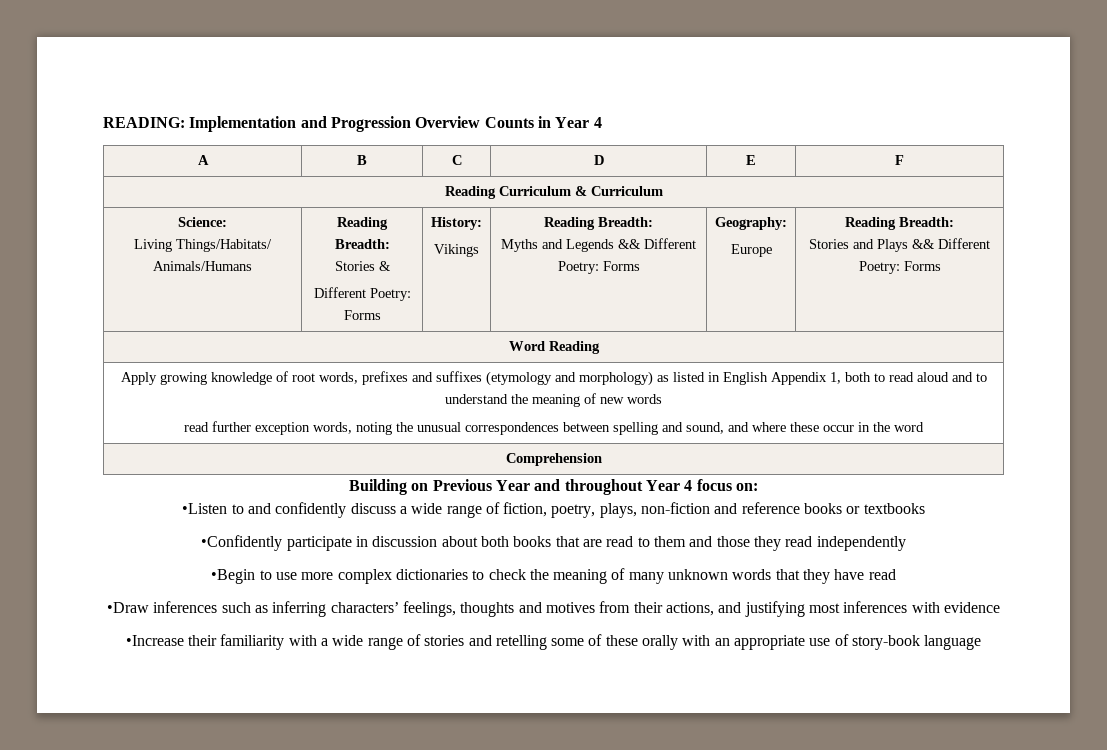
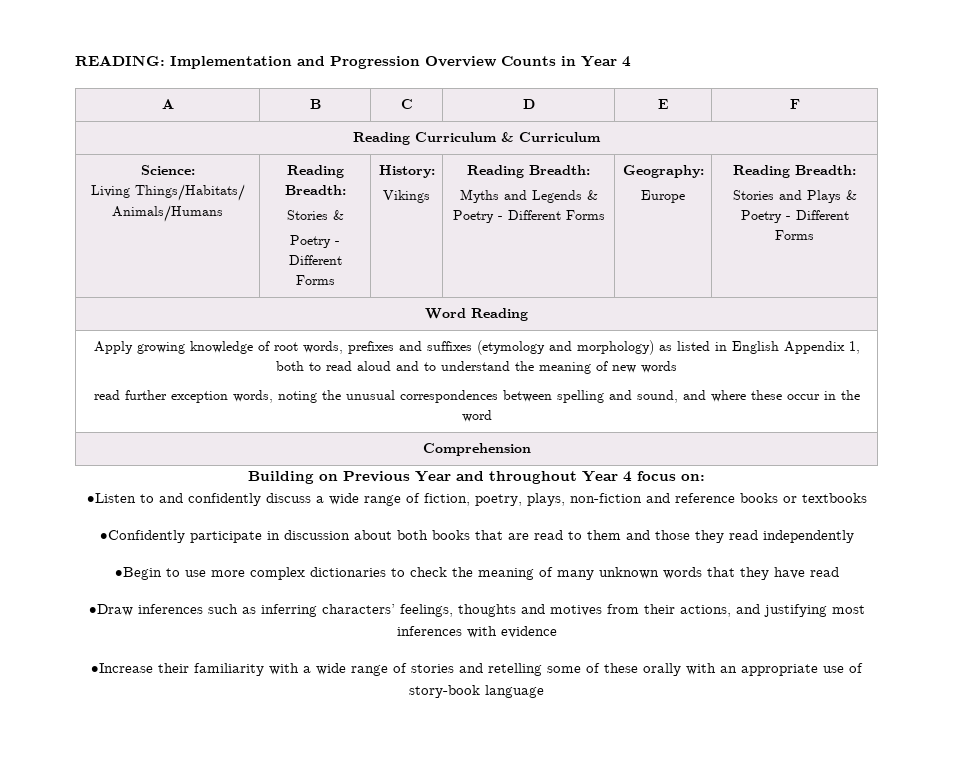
[313,287,411,301] Different Poetry: -> [290,235,340,248] [288,255,342,265] Poetry - Different
[618,238,696,249] [557,261,599,274] && Different Poetry: -> [586,190,598,200] [452,210,561,223] & Poetry - Different
[912,238,990,249] [858,261,900,274] && Different Poetry: -> [845,190,857,200] [740,210,849,223] & Poetry - Different

